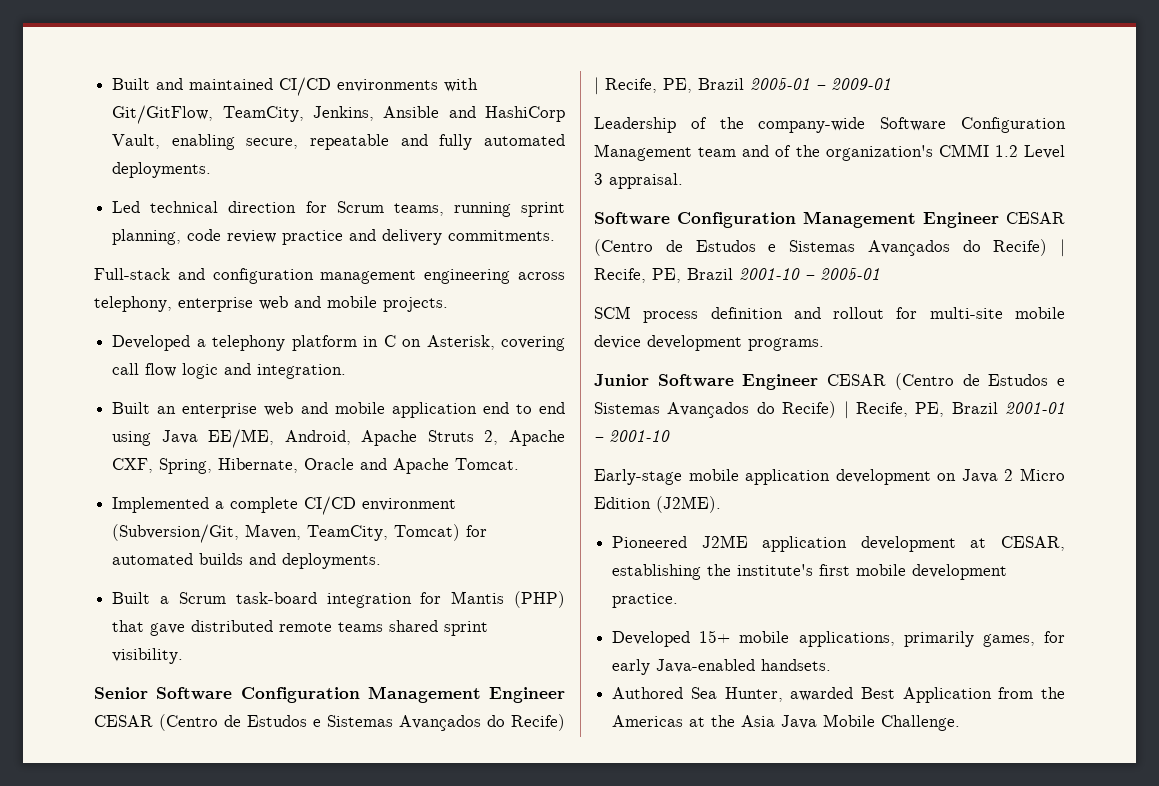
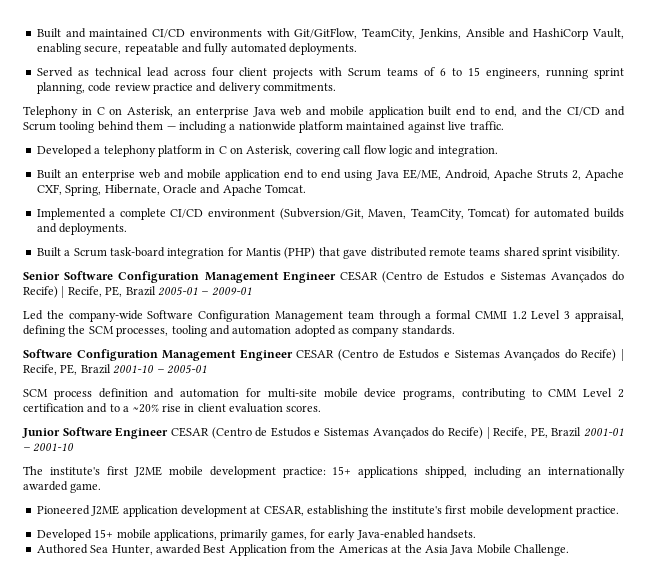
[112,201,444,216] Led technical direction for Scrum teams, -> [36,67,541,79] Served as technical lead across four client projects with Scrum teams of 6 to 15 engineers,
[94,268,565,284] [94,296,448,312] Full-stack and configuration management engineering across telephony, enterprise web and mobile projects. -> [23,106,625,118] [23,121,504,133] Telephony in C on Asterisk, an enterprise Java web and mobile application built end to end, and the CI/CD and Scrum tooling behind them — including a nationwide platform maintained against live traffic.
[594,117,707,133] Leadership of -> [23,310,43,320] Led
[742,144,1065,161] [594,173,683,189] and of the organization's CMMI 1.2 Level 3 appraisal. -> [378,310,624,322] [23,325,455,337] through a formal CMMI 1.2 Level 3 appraisal, defining the SCM processes, tooling and automation adopted as company standards.
[833,307,885,319] rollout -> [180,389,240,398] automation
[647,335,824,351] development programs. -> [403,388,625,400] [23,403,322,413] programs, contributing to CMM Level 2 certification and to a ~20% rise in client evaluation scores.
[594,468,1065,485] [594,496,721,513] Early-stage mobile application development on Java 2 Micro Edition (J2ME). -> [23,466,626,478] [23,481,102,493] The institute's first J2ME mobile development practice: 15+ applications shipped, including an internationally awarded game.

